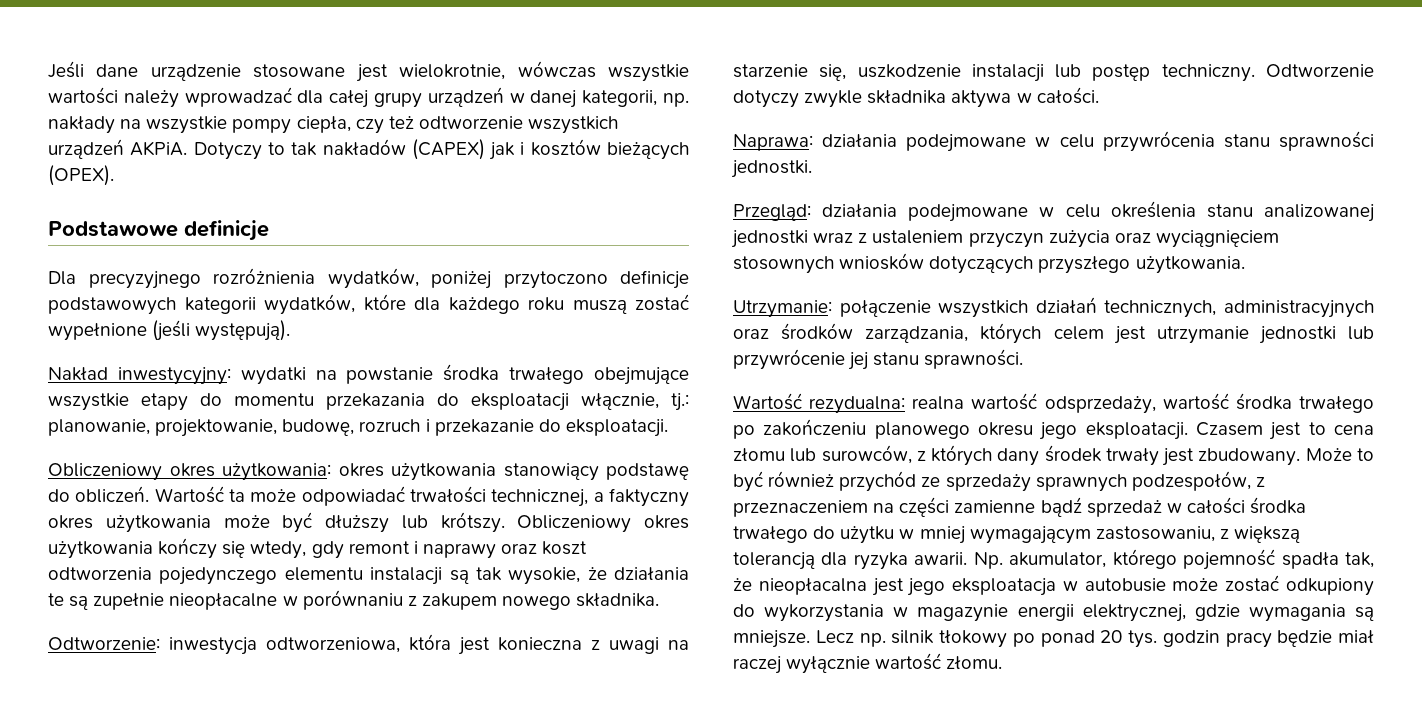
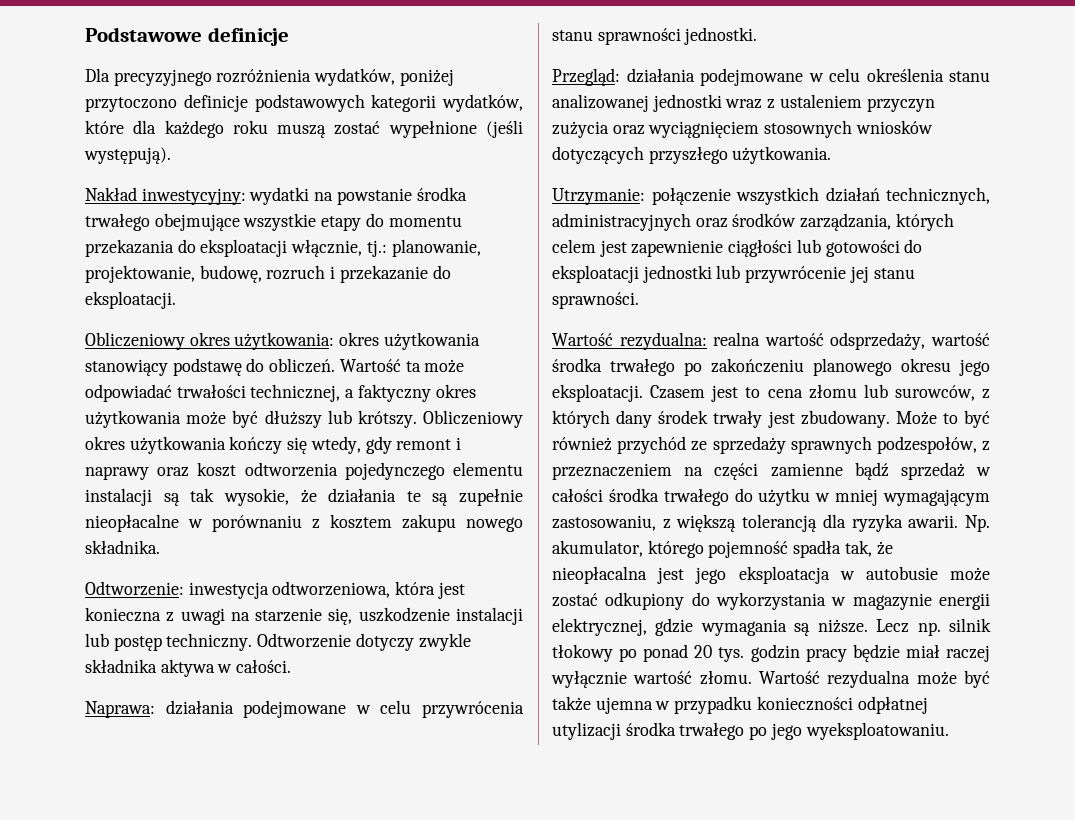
[48,61,690,82] [48,87,689,108] [48,116,619,134] [48,139,689,160] [48,165,114,186] Jeśli dane urządzenie stosowane jest wielokrotnie, wówczas wszystkie wartości należy wprowadzać dla całej grupy urządzeń w danej kategorii, np. nakłady na wszystkie pompy ciepła, czy też odtworzenie wszystkich urządzeń AKPiA. Dotyczy to tak nakładów (CAPEX) jak i kosztów bieżących (OPEX). // -> (85, 34) none
[421,593,497,610] zakupem -> [330,514,456,532] kosztem zakupu
[1156,326,1249,344] utrzymanie -> [631,239,923,257] [552,265,639,283] zapewnienie ciągłości lub gotowości do eksploatacji
[733,630,810,648] mniejsze. -> [817,619,868,633] niższe.
(1003, 663) none -> [759,670,990,688] [552,696,928,714] [552,722,949,740] Wartość rezydualna może być także ujemna w przypadku konieczności odpłatnej utylizacji środka trwałego po jego wyeksploatowaniu.

